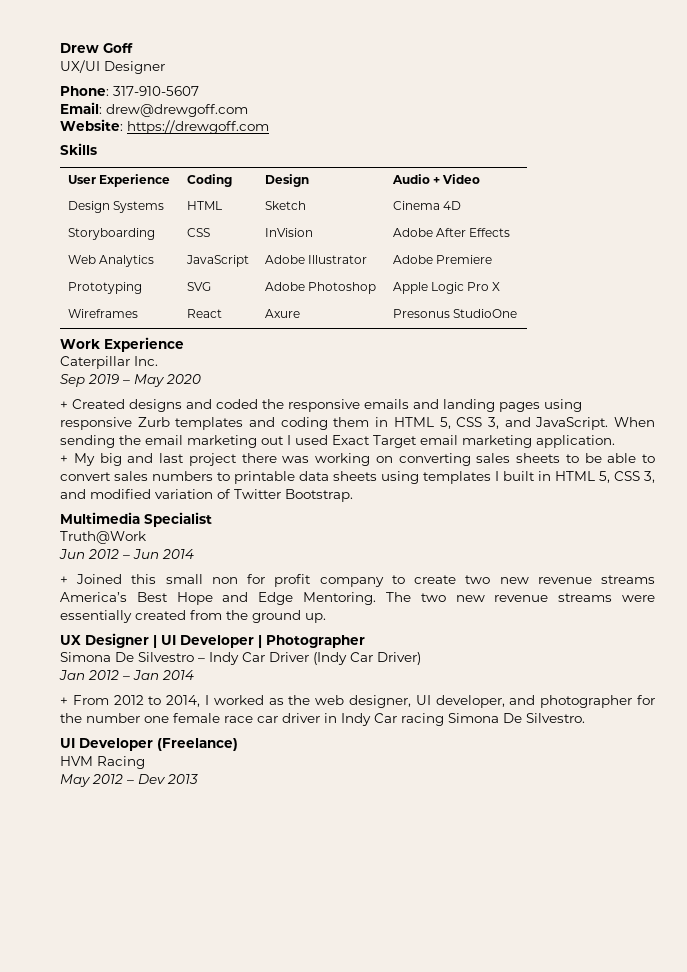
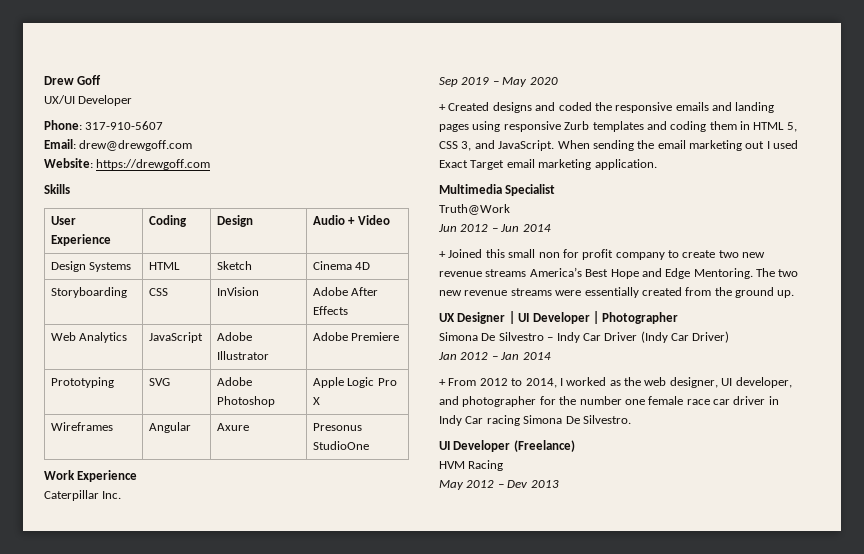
[104,61,165,74] Designer -> [78,95,133,106] Developer
[186,309,222,318] React -> [149,422,192,433] Angular
[60,453,655,466] [60,471,655,484] [60,489,353,502] // + My big and last project there was working on converting sales sheets to be able to convert sales numbers to printable data sheets using templates I built in HTML 5, CSS 3, and modified variation of Twitter Bootstrap. -> (657, 164) none

